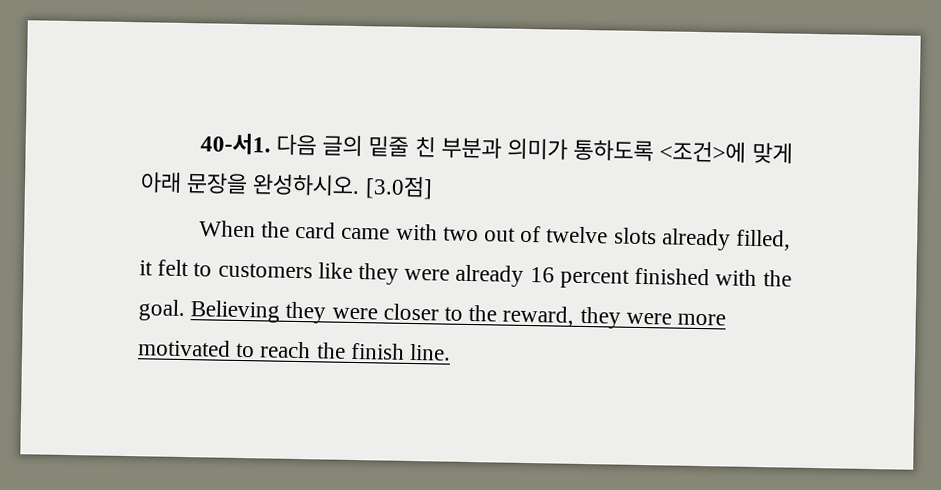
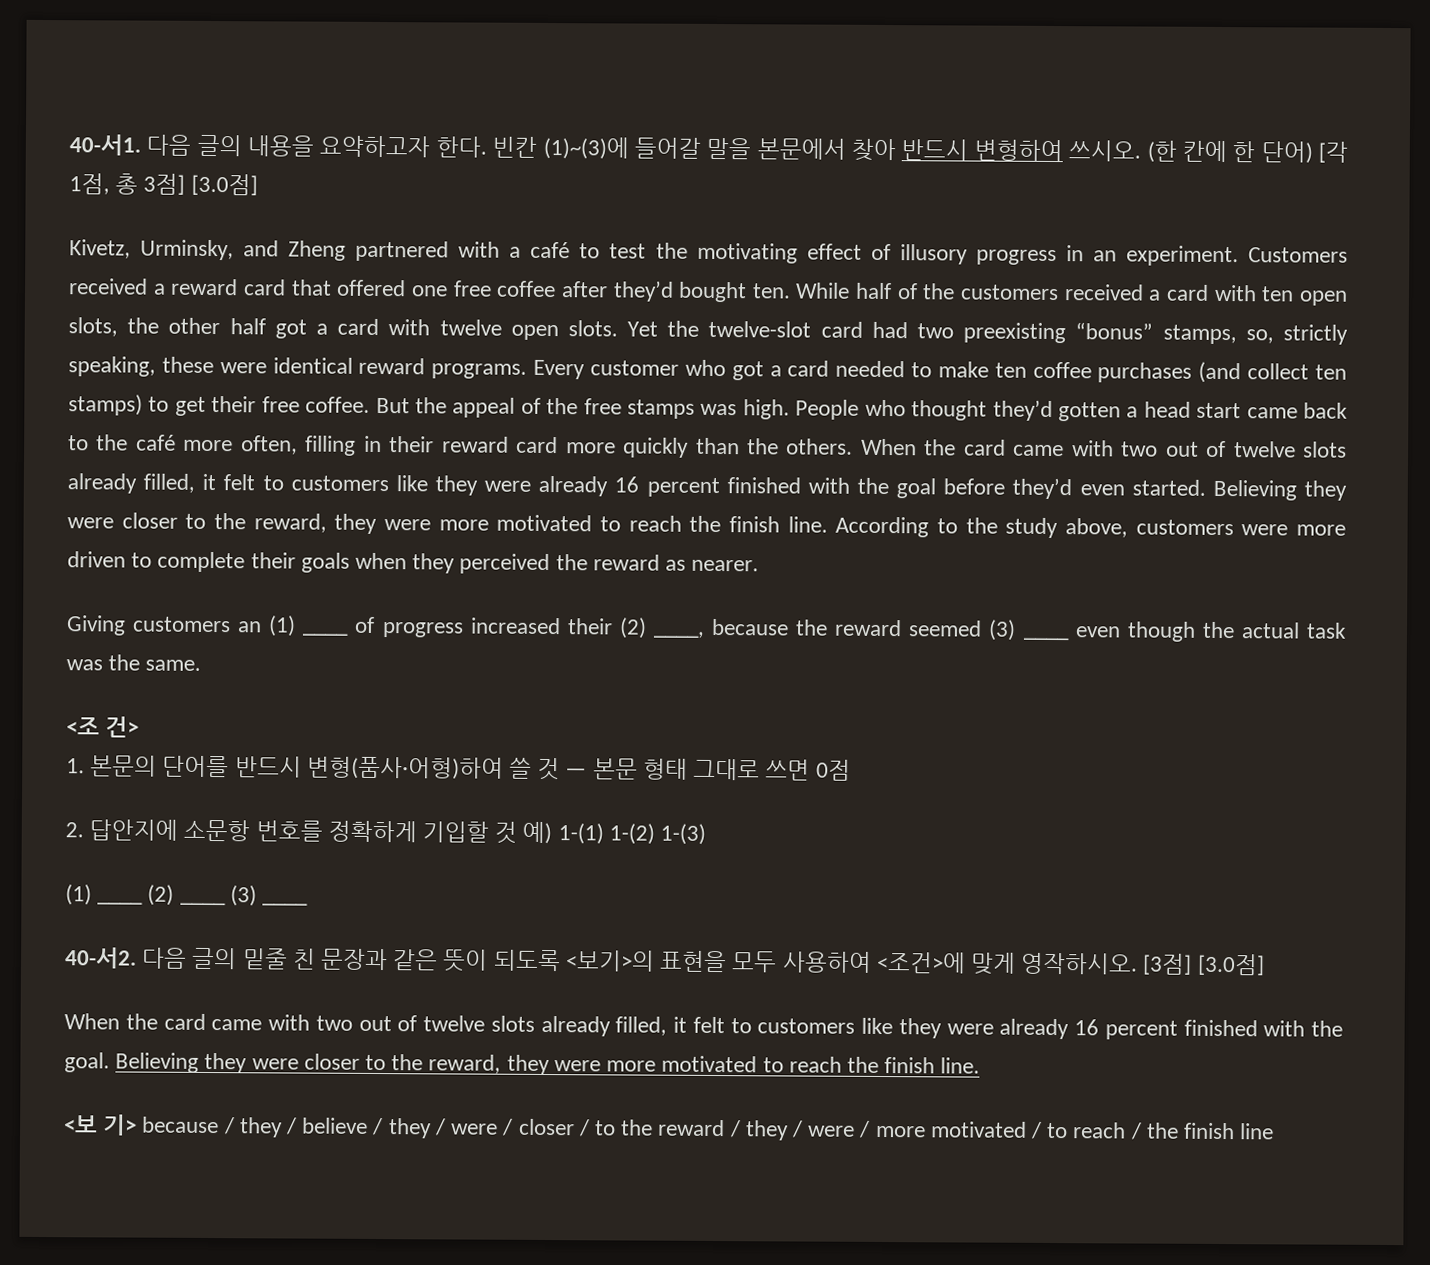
[368,135,793,164] [140,171,361,197] 밑줄 친 부분과 의미가 통하도록 <조건>에 맞게 아래 문장을 완성하시오. -> [247,135,1349,164] [69,173,258,196] [69,239,1348,267] [68,278,1349,306] [68,317,1348,345] [68,356,1347,384] [68,394,1349,422] [68,434,1347,458] [67,473,1347,501] [67,512,1346,539] [67,551,760,575] [66,615,1347,642] [66,654,202,671] [66,716,140,738] [66,755,851,781] [65,819,707,845] [65,884,309,907] [64,947,1193,975] 내용을 요약하고자 한다. 빈칸 (1)~(3)에 들어갈 말을 본문에서 찾아 반드시 변형하여 쓰시오. (한 칸에 한 단어) [각 1점, 총 3점] [3.0점] // Kivetz, Urminsky, and Zheng partnered with a café to test the motivating effect of illusory progress in an experiment. Customers received a reward card that offered one free coffee after they’d bought ten. While half of the customers received a card with ten open slots, the other half got a card with twelve open slots. Yet the twelve-slot card had two preexisting “bonus” stamps, so, strictly speaking, these were identical reward programs. Every customer who got a card needed to make ten coffee purchases (and collect ten stamps) to get their free coffee. But the appeal of the free stamps was high. People who thought they’d gotten a head start came back to the café more often, filling in their reward card more quickly than the others. When the card came with two out of twelve slots already filled, it felt to customers like they were already 16 percent finished with the goal before they’d even started. Believing they were closer to the reward, they were more motivated to reach the finish line. According to the study above, customers were more driven to complete their goals when they perceived the reward as nearer. // Giving customers an (1) ____ of progress increased their (2) ____, because the reward seemed (3) ____ even though the actual task was the same. // <조 건> // 1. 본문의 단어를 반드시 변형(품사·어형)하여 쓸 것 — 본문 형태 그대로 쓰면 0점 // 2. 답안지에 소문항 번호를 정확하게 기입할 것 예) 1-(1) 1-(2) 1-(3) // (1) ____ (2) ____ (3) ____ // 40-서2. 다음 글의 밑줄 친 문장과 같은 뜻이 되도록 <보기>의 표현을 모두 사용하여 <조건>에 맞게 영작하시오. [3점]
(452, 352) none -> [64,1114,1275,1141] // <보 기> because / they / believe / they / were / closer / to the reward / they / were / more motivated / to reach / the finish line

